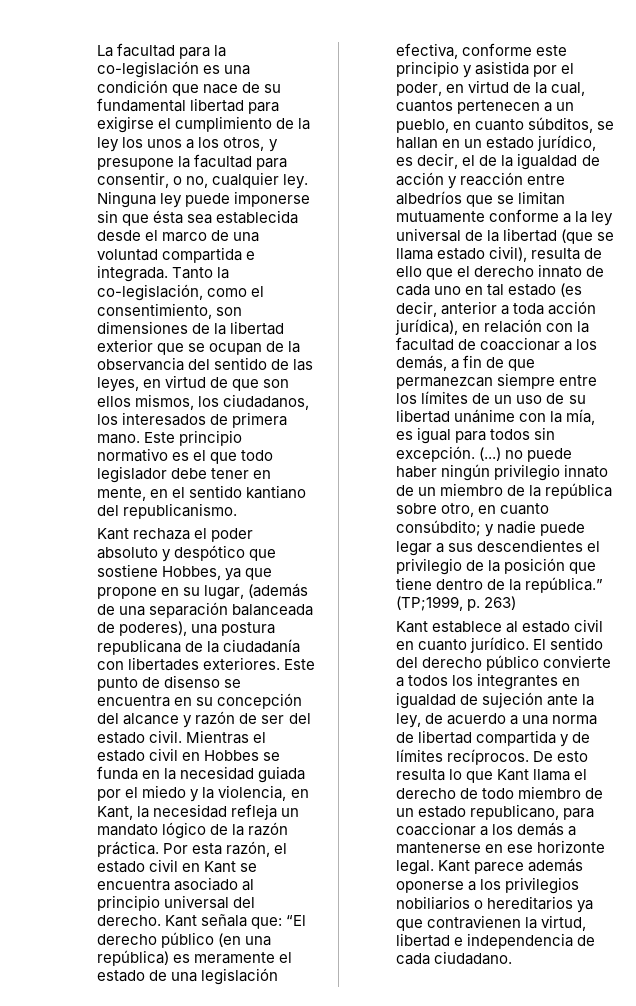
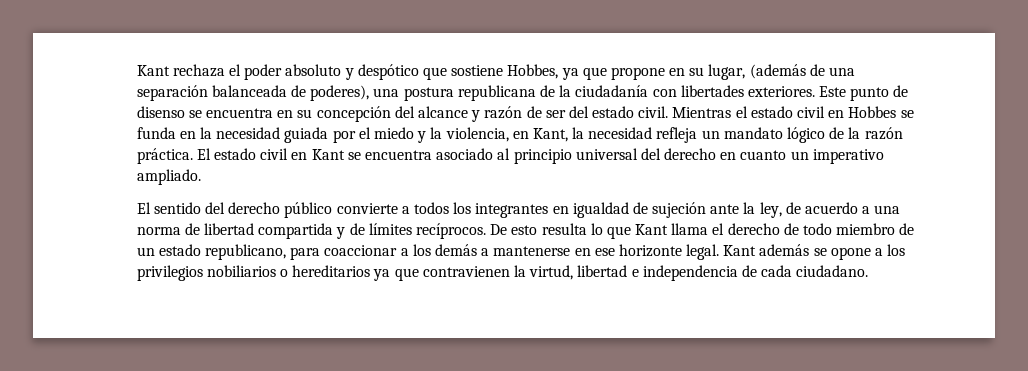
[97,43,227,59] [97,61,251,78] [97,80,282,96] [97,98,280,114] [97,116,311,133] [97,137,278,152] [97,154,288,170] [97,172,309,189] [97,191,311,208] [97,210,299,226] [97,230,260,242] [97,247,256,263] [97,265,230,282] [97,284,265,301] [97,303,243,319] [97,321,285,335] [97,339,301,355] [97,357,314,371] [97,375,290,392] [97,394,310,410] [97,412,288,428] [97,430,243,446] [97,448,274,464] [97,466,272,483] [97,485,307,501] [97,503,238,519] La facultad para la co-legislación es una condición que nace de su fundamental libertad para exigirse el cumplimiento de la ley los unos a los otros, y presupone la facultad para consentir, o no, cualquier ley. Ninguna ley puede imponerse sin que ésta sea establecida desde el marco de una voluntad compartida e integrada. Tanto la co-legislación, como el consentimiento, son dimensiones de la libertad exterior que se ocupan de la observancia del sentido de las leyes, en virtud de que son ellos mismos, los ciudadanos, los interesados de primera mano. Este principio normativo es el que todo legislador debe tener en mente, en el sentido kantiano del republicanismo. // -> (136, 70) none
[163,841,288,857] Por esta razón, el -> [196,148,211,160] El
[97,914,307,929] [97,932,272,948] [97,950,293,966] [97,968,279,985] [396,43,568,59] [396,61,575,78] [396,80,586,96] [396,100,575,114] [396,117,615,133] [396,135,597,151] [396,153,600,170] [396,172,566,189] [396,191,566,207] [396,209,614,226] [396,228,615,244] [396,246,603,262] [396,264,605,280] [396,283,583,297] [396,301,597,317] [395,319,590,335] [396,337,598,351] [396,355,536,371] [396,373,598,389] [396,391,586,404] [396,409,596,425] [396,427,556,444] [396,446,573,462] [396,464,609,481] [396,483,613,499] [396,503,550,517] [396,520,586,537] [396,539,601,556] [396,558,597,575] [396,577,604,593] [396,596,517,611] [396,619,604,633] [396,637,530,653] derecho. Kant señala que: “El derecho público (en una república) es meramente el estado de una legislación efectiva, conforme este principio y asistida por el poder, en virtud de la cual, cuantos pertenecen a un pueblo, en cuanto súbditos, se hallan en un estado jurídico, es decir, el de la igualdad de acción y reacción entre albedríos que se limitan mutuamente conforme a la ley universal de la libertad (que se llama estado civil), resulta de ello que el derecho innato de cada uno en tal estado (es decir, anterior a toda acción jurídica), en relación con la facultad de coaccionar a los demás, a fin de que permanezcan siempre entre los límites de un uso de su libertad unánime con la mía, es igual para todos sin excepción. (...) no puede haber ningún privilegio innato de un miembro de la república sobre otro, en cuanto consúbdito; y nadie puede legar a sus descendientes el privilegio de la posición que tiene dentro de la república.” (TP;1999, p. 263) // Kant establece al estado civil en cuanto jurídico. -> [664,148,884,164] [136,169,201,185] derecho en cuanto un imperativo ampliado. //
[474,858,584,874] [396,881,465,893] parece además oponerse -> [759,244,871,260] además se opone

